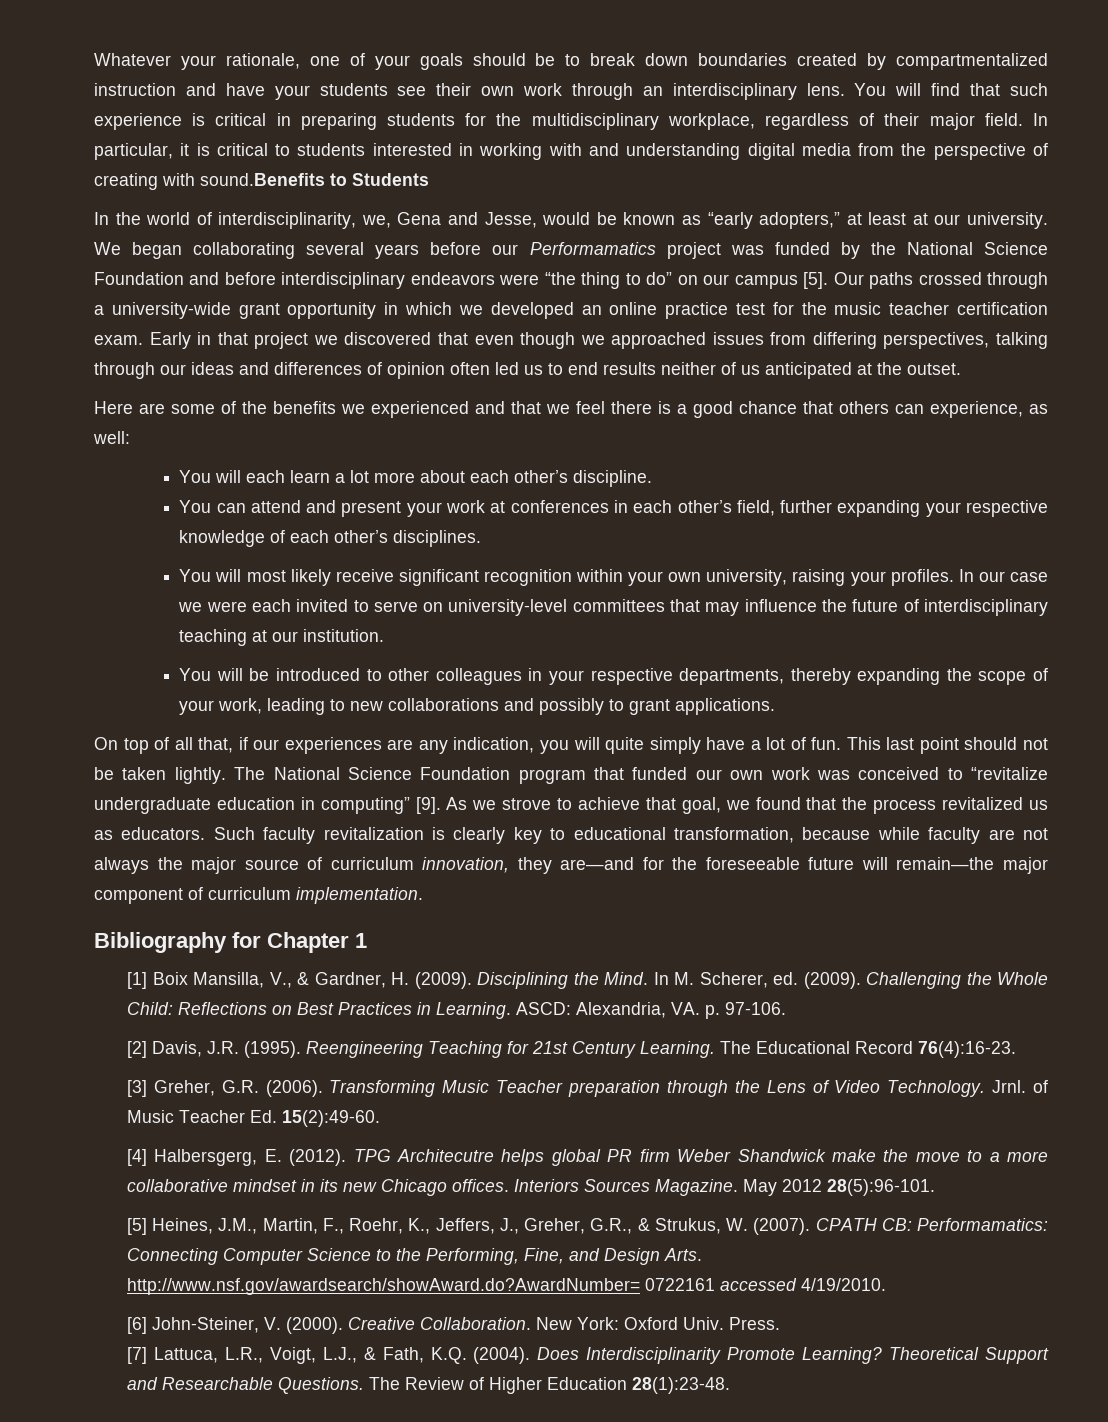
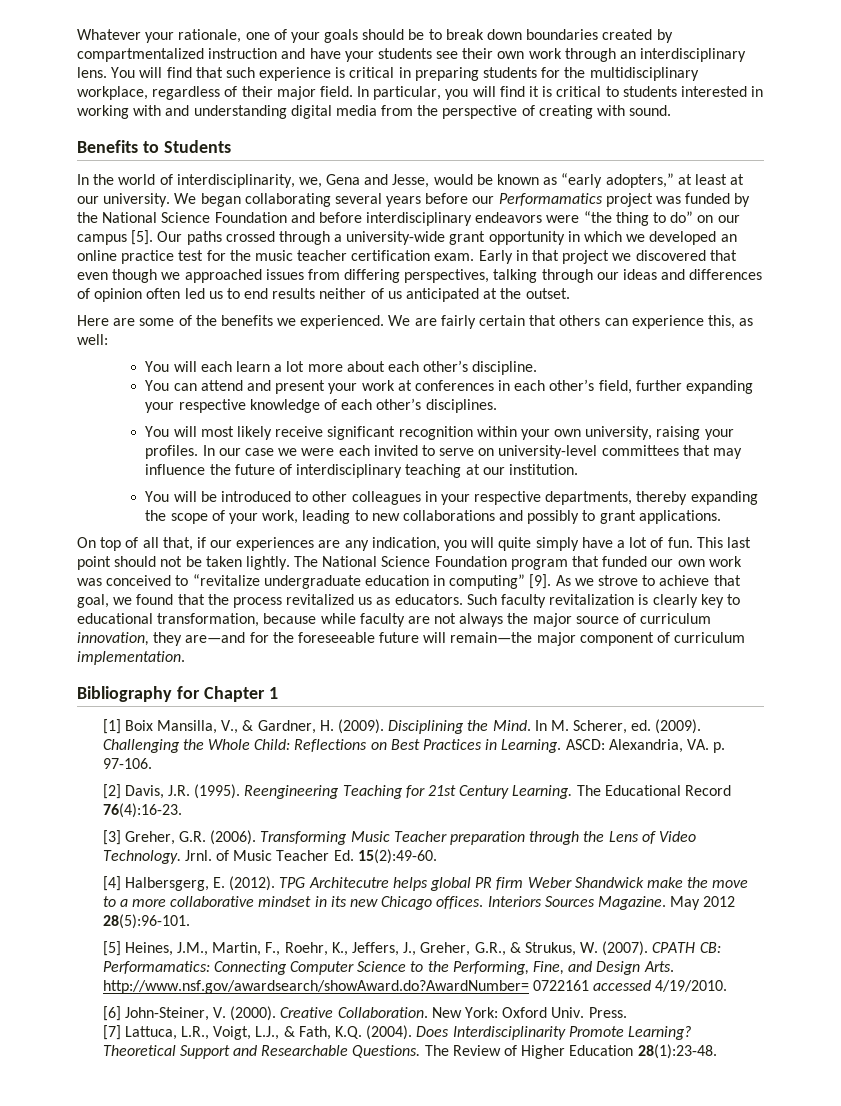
(173, 151) none -> [445,86,525,100] you will find
[200,173,325,186] sound.Benefits -> [629,105,672,116] [77,140,138,153] sound. // Benefits
[371,401,797,418] experienced and that we feel there is a good chance -> [300,315,526,329] experienced. We are fairly certain
[930,401,1023,418] experience, -> [631,315,735,329] experience this,

